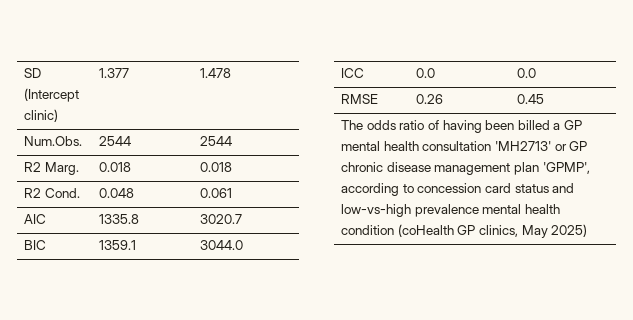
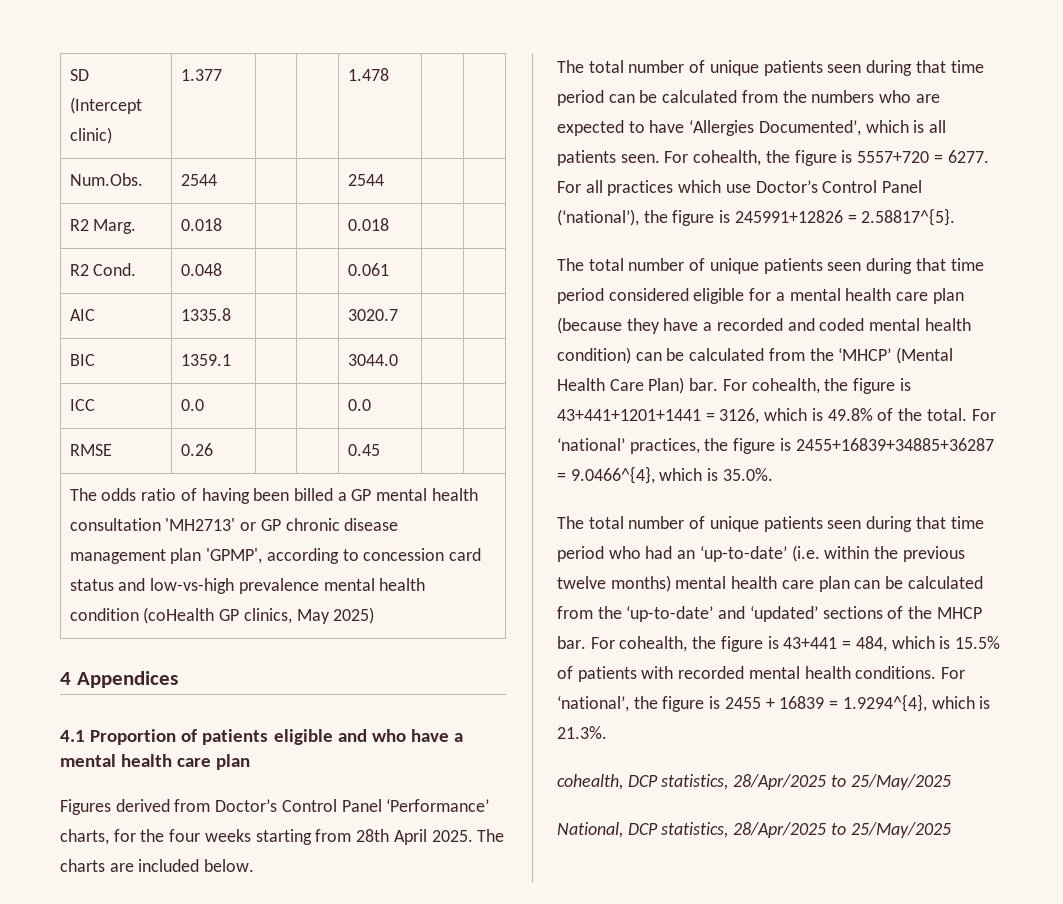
(588, 230) none -> [60,671,178,688] [60,729,464,745] [60,754,251,770] [60,799,490,815] [60,829,505,845] [60,859,255,872] [557,60,984,76] [557,90,940,106] [557,120,947,136] [557,150,989,166] [557,180,923,196] [557,208,956,226] [557,258,984,274] [557,288,964,304] [557,317,971,334] [557,347,954,364] [557,377,911,394] [557,408,996,424] [557,438,994,454] [557,466,773,484] [557,516,984,532] [557,545,965,562] [557,575,983,592] [557,606,982,622] [557,636,1000,652] [557,666,966,682] [557,694,991,712] [557,726,607,739] [557,774,951,790] [557,822,951,838] // 4 Appendices // 4.1 Proportion of patients eligible and who have a mental health care plan // Figures derived from Doctor’s Control Panel ‘Performance’ charts, for the four weeks starting from 28th April 2025. The charts are included below. // The total number of unique patients seen during that time period can be calculated from the numbers who are expected to have ‘Allergies Documented’, which is all patients seen. For cohealth, the figure is 5557+720 = 6277. For all practices which use Doctor’s Control Panel (‘national’), the figure is 245991+12826 = 2.58817^{5}. // The total number of unique patients seen during that time period considered eligible for a mental health care plan (because they have a recorded and coded mental health condition) can be calculated from the ‘MHCP’ (Mental Health Care Plan) bar. For cohealth, the figure is 43+441+1201+1441 = 3126, which is 49.8% of the total. For ‘national’ practices, the figure is 2455+16839+34885+36287 = 9.0466^{4}, which is 35.0%. // The total number of unique patients seen during that time period who had an ‘up-to-date’ (i.e. within the previous twelve months) mental health care plan can be calculated from the ‘up-to-date’ and ‘updated’ sections of the MHCP bar. For cohealth, the figure is 43+441 = 484, which is 15.5% of patients with recorded mental health conditions. For ‘national’, the figure is 2455 + 16839 = 1.9294^{4}, which is 21.3%. // cohealth, DCP statistics, 28/Apr/2025 to 25/May/2025 // National, DCP statistics, 28/Apr/2025 to 25/May/2025

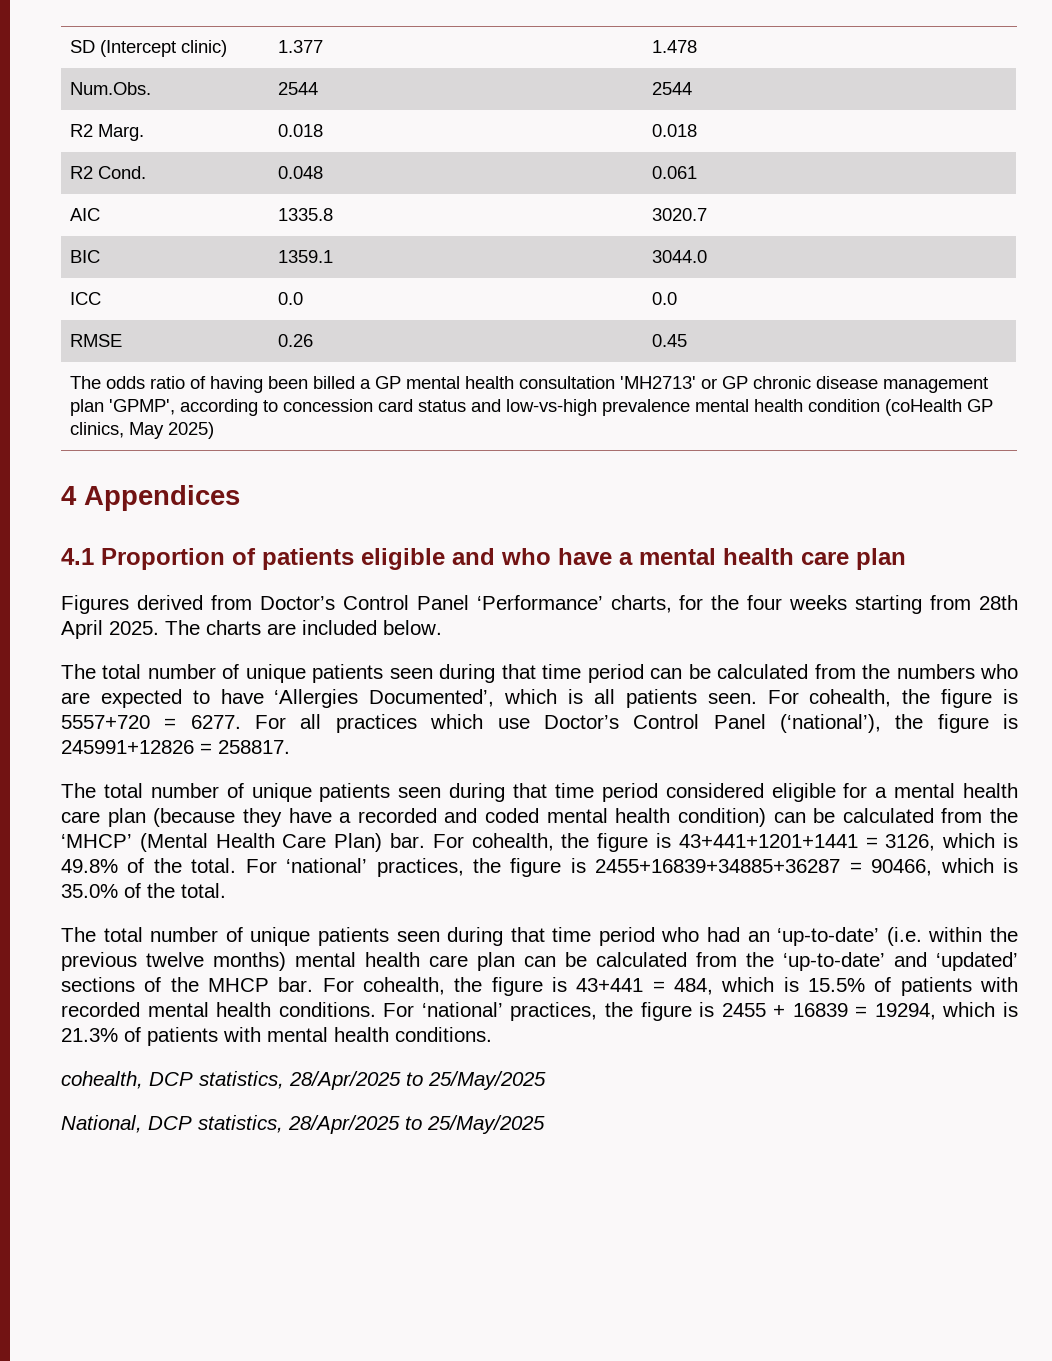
[861,208,956,226] 2.58817^{5}. -> [218,740,290,754] 258817.
[570,466,773,484] 9.0466^{4}, which is 35.0%. -> [871,858,1019,876] [61,883,226,898] 90466, which is 35.0% of the total.
[557,696,629,712] ‘national’, -> [421,1002,598,1021] ‘national’ practices,
[842,694,991,712] [557,726,607,739] 1.9294^{4}, which is 21.3%. -> [874,1002,1018,1020] [61,1027,492,1046] 19294, which is 21.3% of patients with mental health conditions.

